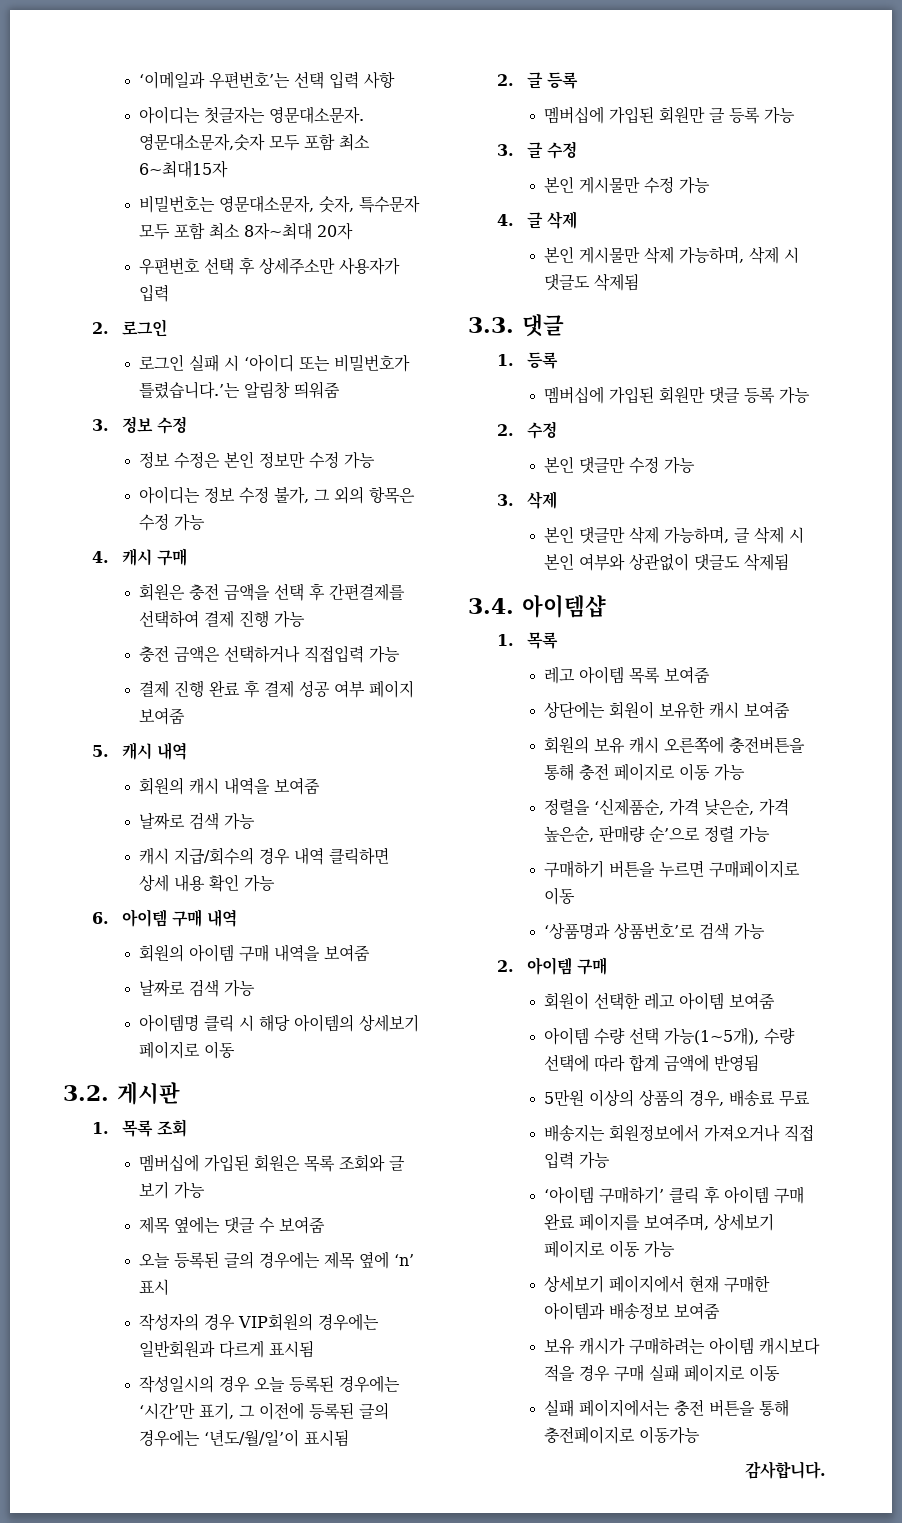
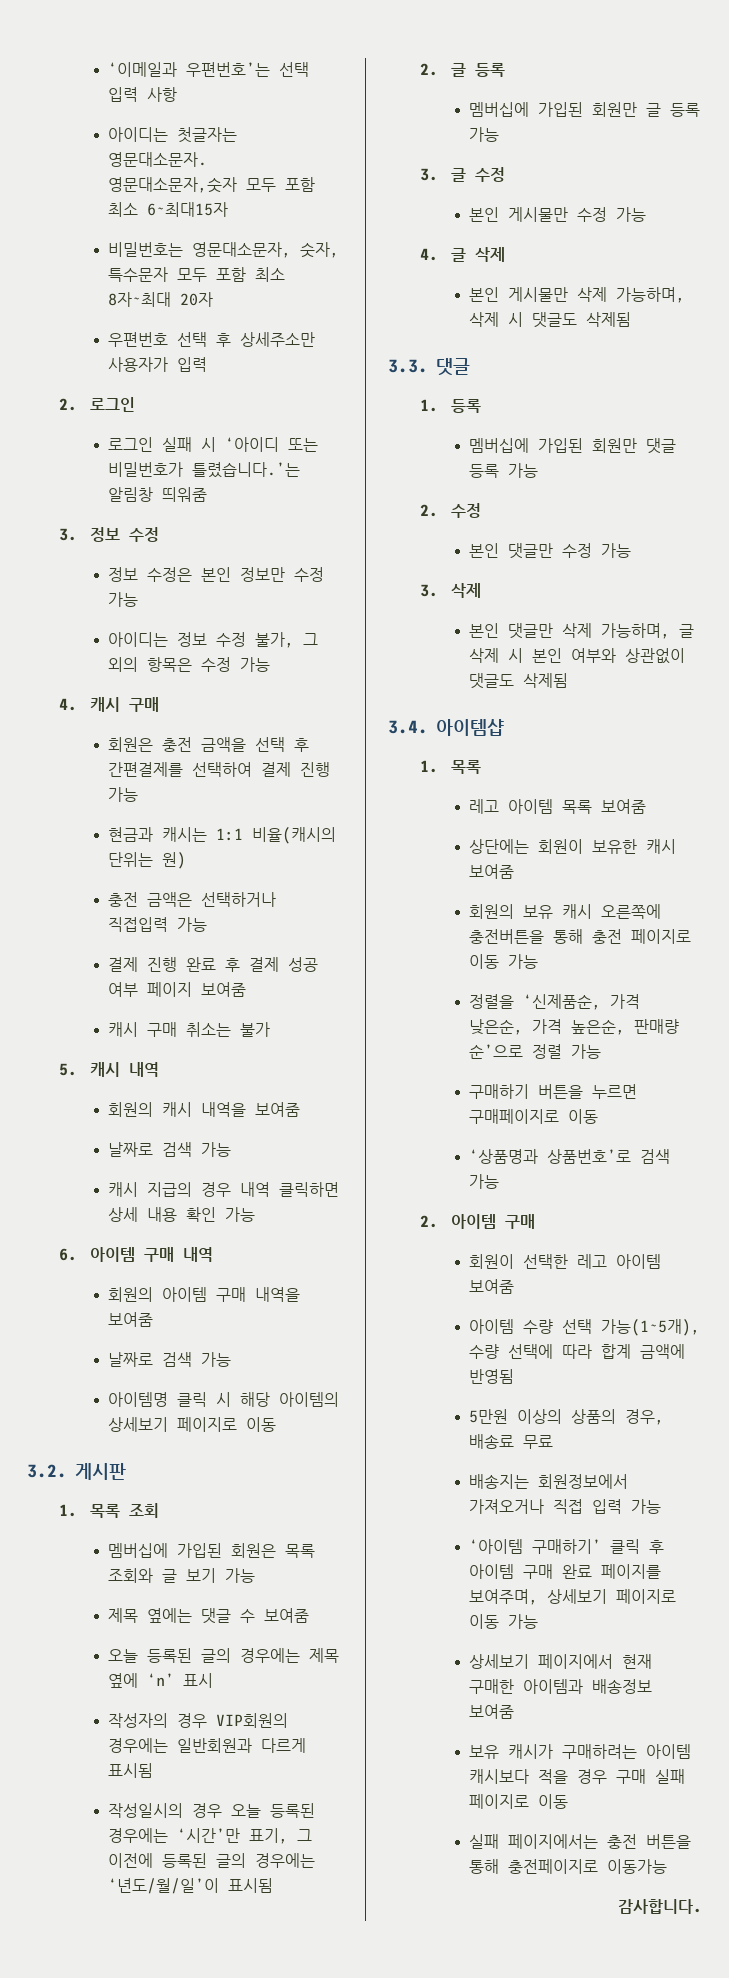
(306, 619) none -> [107,827,336,844] [107,852,186,869] // 현금과 캐시는 1:1 비율(캐시의 단위는 원)
(186, 716) none -> [107,1022,270,1037] // 캐시 구매 취소는 불가
[174,847,255,865] 지급/회수의 -> [146,1182,192,1197] 지급의

